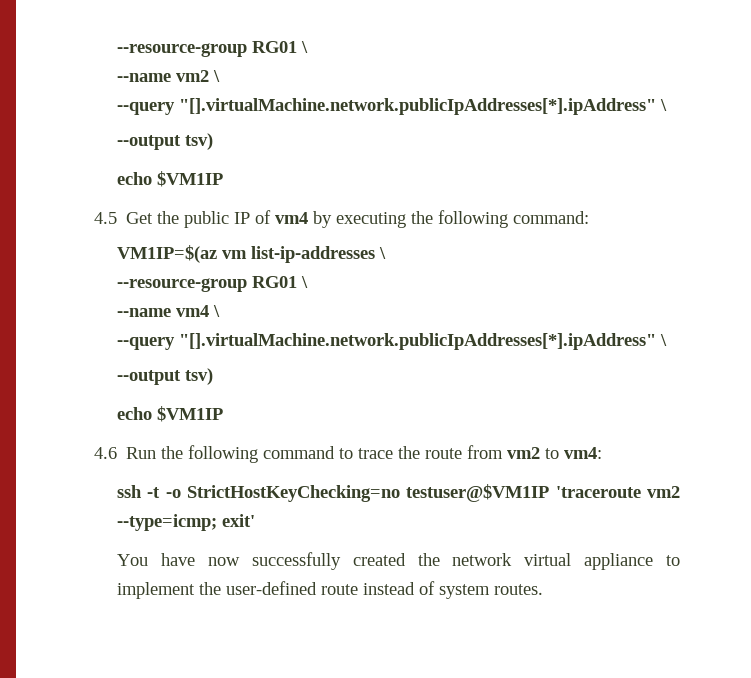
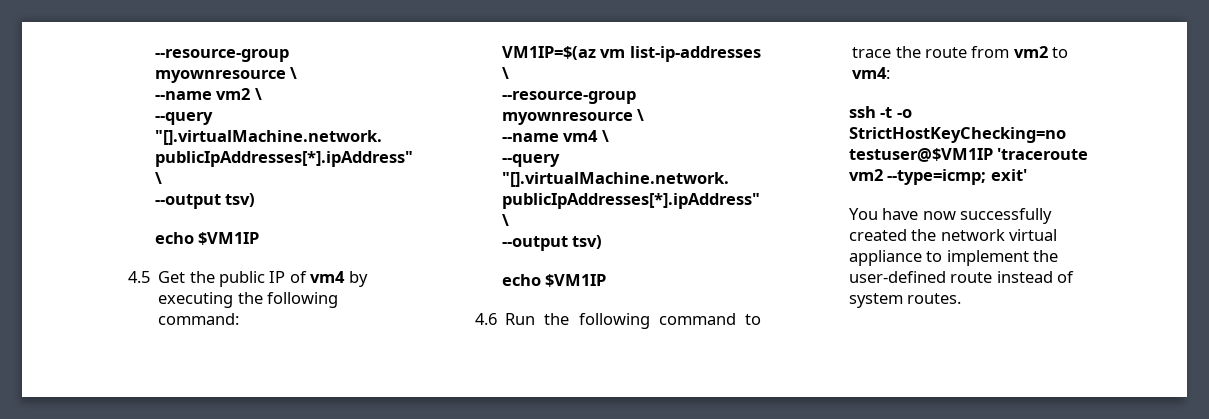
[117,41,298,57] --resource-group RG01 -> [154,49,289,62] [154,70,286,83] --resource-group myownresource
[252,276,298,288] RG01 -> [501,112,633,125] myownresource

